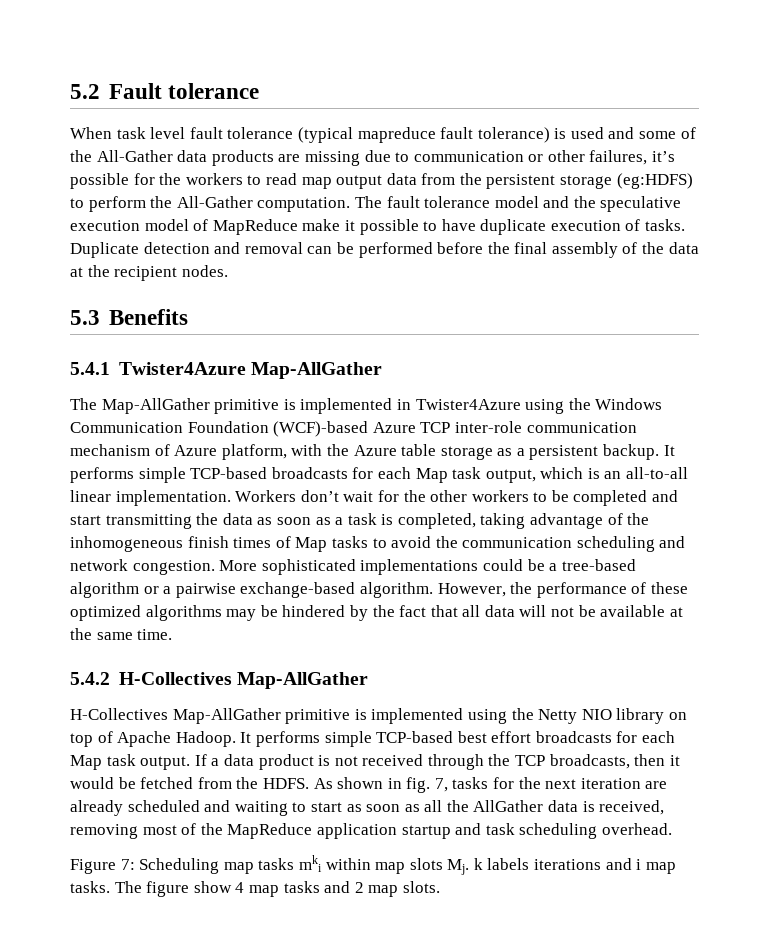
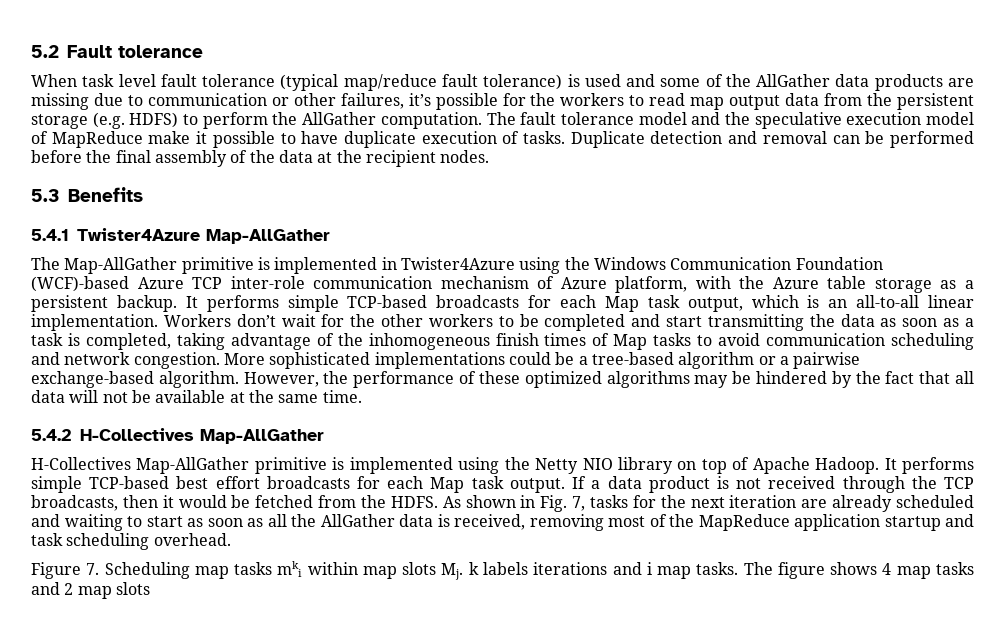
[357,127,436,143] mapreduce -> [343,74,437,91] map/reduce
[96,150,173,162] All-Gather -> [756,74,831,87] AllGather
[616,173,693,189] (eg:HDFS) -> [92,112,179,129] (e.g. HDFS)
[176,196,253,208] All-Gather -> [302,112,377,125] AllGather
[435,536,458,548] the -> (761, 339) none
[406,777,431,793] fig. -> [540,495,568,512] Fig.
[120,859,135,870] 7: -> [86,563,100,575] 7.
[193,881,232,893] show -> [830,562,878,575] shows
[402,881,440,893] slots. -> [115,582,150,595] slots

